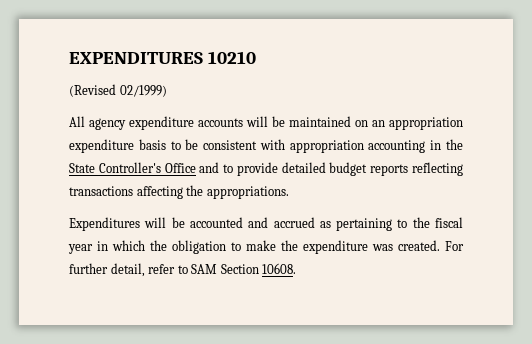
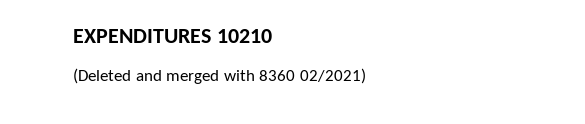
[69,84,167,97] [69,116,463,130] [69,139,463,153] [69,162,463,176] [69,185,289,199] [69,217,464,231] [68,240,464,254] [69,263,297,277] (Revised 02/1999) // All agency expenditure accounts will be maintained on an appropriation expenditure basis to be consistent with appropriation accounting in the State Controller's Office and to provide detailed budget reports reflecting transactions affecting the appropriations. // Expenditures will be accounted and accrued as pertaining to the fiscal year in which the obligation to make the expenditure was created. For further detail, refer to SAM Section 10608. -> [73,68,366,84] (Deleted and merged with 8360 02/2021)

